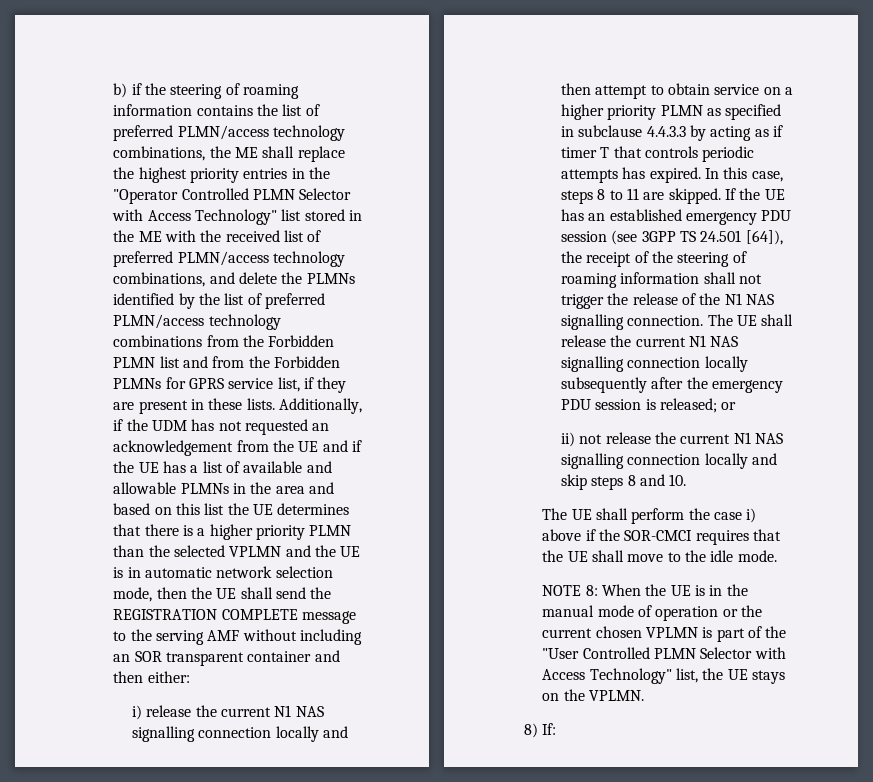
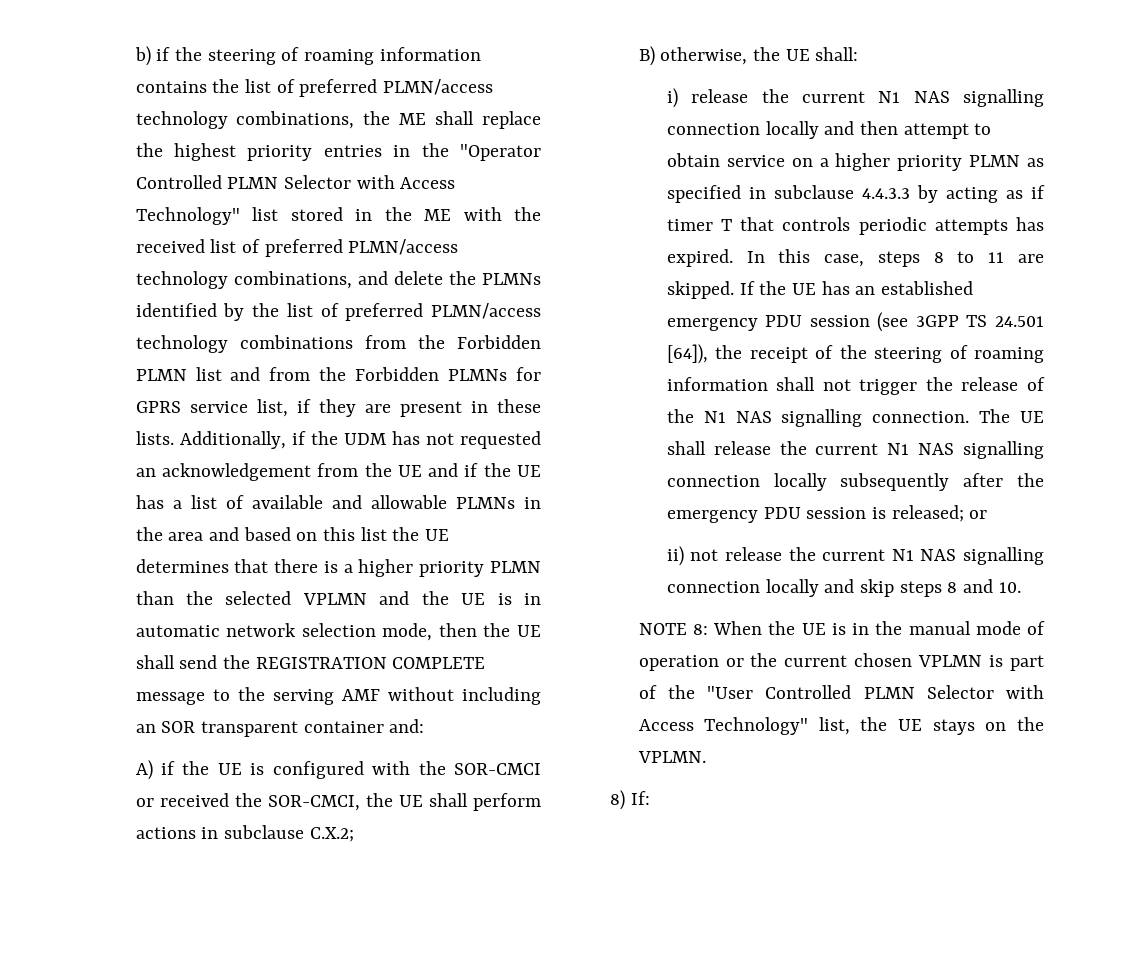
[314,650,340,662] [113,671,190,683] and then either: -> [389,719,425,733] [135,760,541,780] [135,793,542,811] [135,825,354,842] [638,46,859,66] and: // A) if the UE is configured with the SOR-CMCI or received the SOR-CMCI, the UE shall perform actions in subclause C.X.2; // B) otherwise, the UE shall:
[542,508,757,524] [542,529,781,545] [542,550,777,562] // The UE shall perform the case i) above if the SOR-CMCI requires that the UE shall move to the idle mode. -> (1021, 587) none

